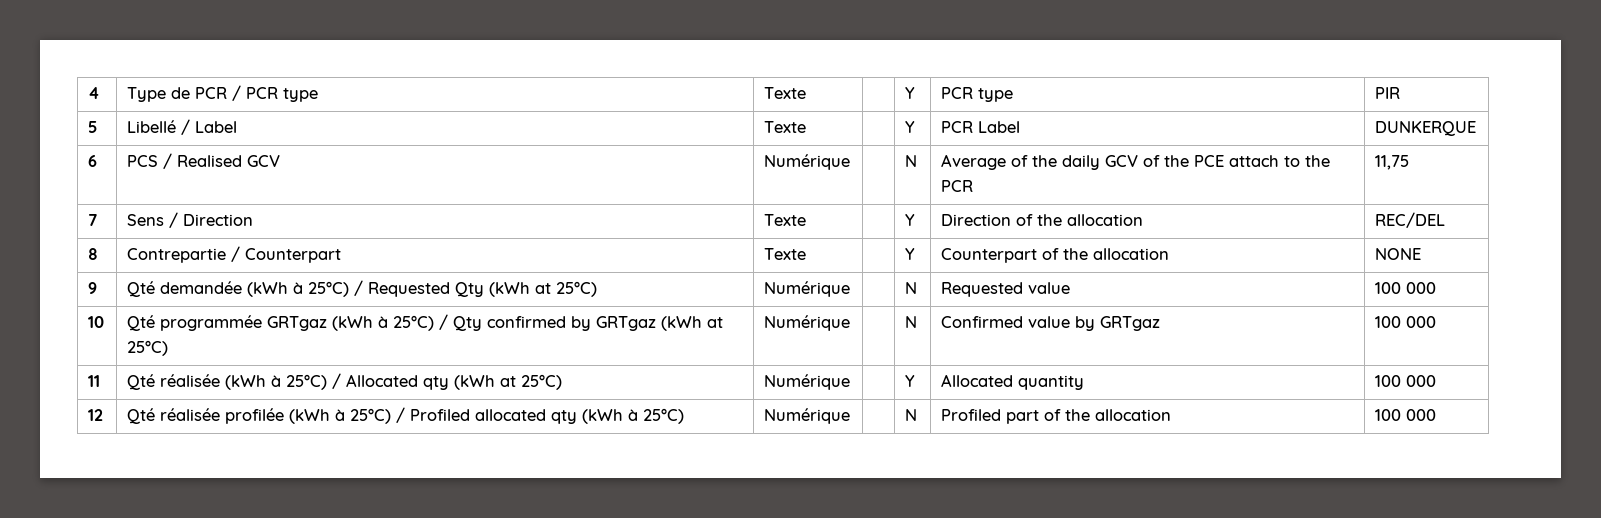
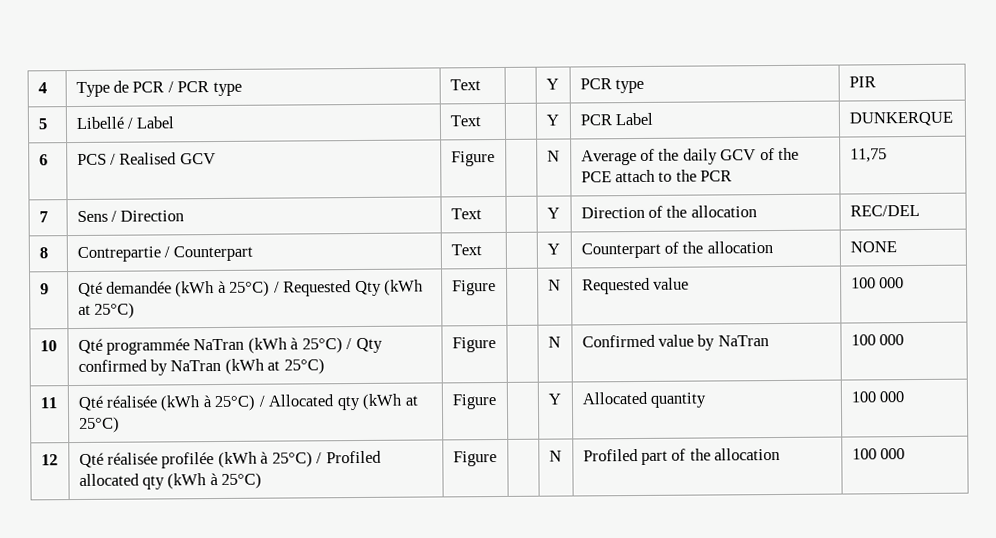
[764,87,807,99] Texte -> [449,79,481,91] Text
[764,121,807,133] Texte -> [449,115,481,127] Text
[764,154,851,170] Numérique -> [450,151,495,167] Figure
[764,214,807,226] Texte -> [450,208,482,220] Text
[764,248,807,260] Texte -> [450,244,482,256] Text
[764,281,851,297] Numérique -> [451,280,496,296] Figure
[267,316,328,331] GRTgaz -> [193,338,245,351] NaTran
[596,316,724,331] [127,340,169,356] [764,315,851,331] GRTgaz (kWh at 25°C) | Numérique -> [170,358,325,375] [451,337,496,353] NaTran (kWh at 25°C) | Figure
[1100,316,1161,331] GRTgaz -> [717,335,769,347] NaTran
[764,374,851,390] Numérique -> [451,394,497,410] Figure
[764,408,851,424] Numérique -> [452,451,497,467] Figure

